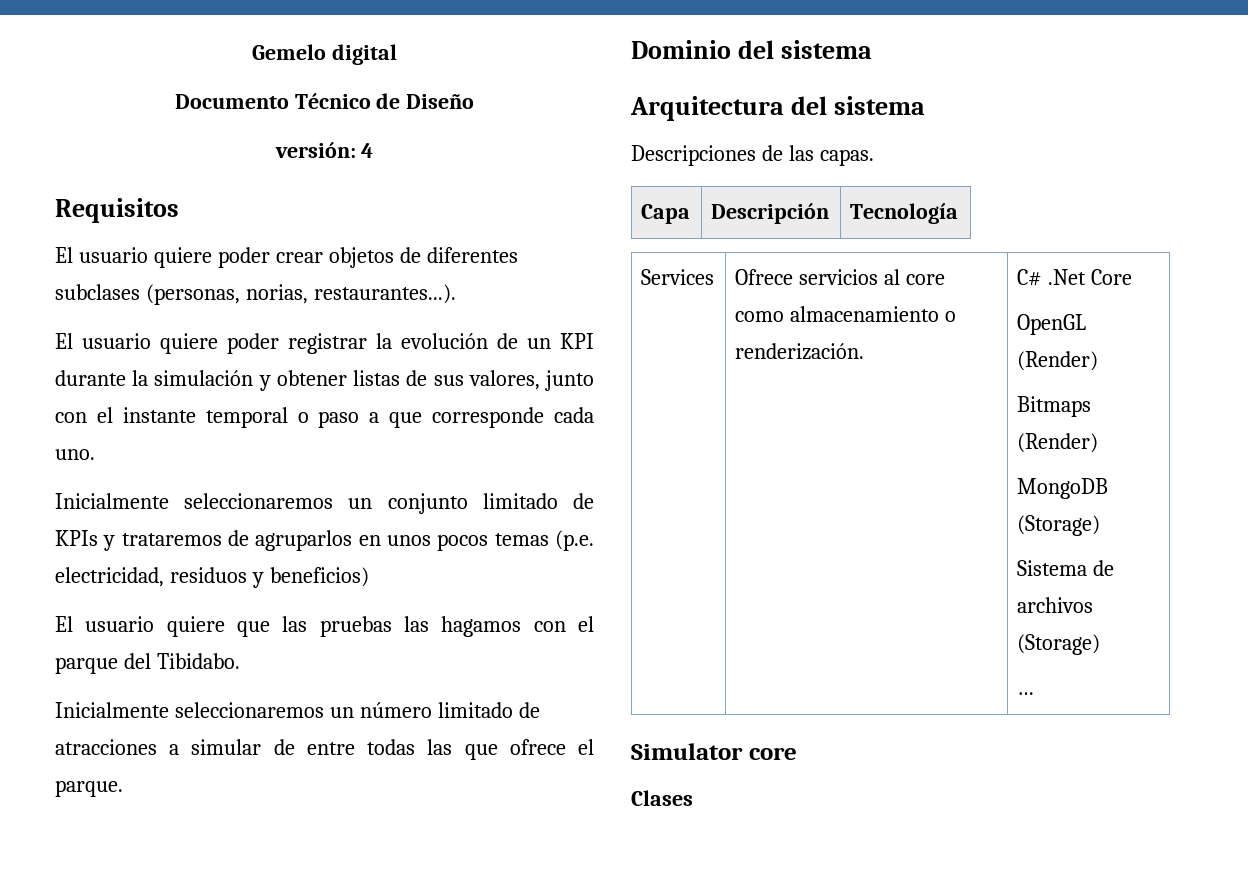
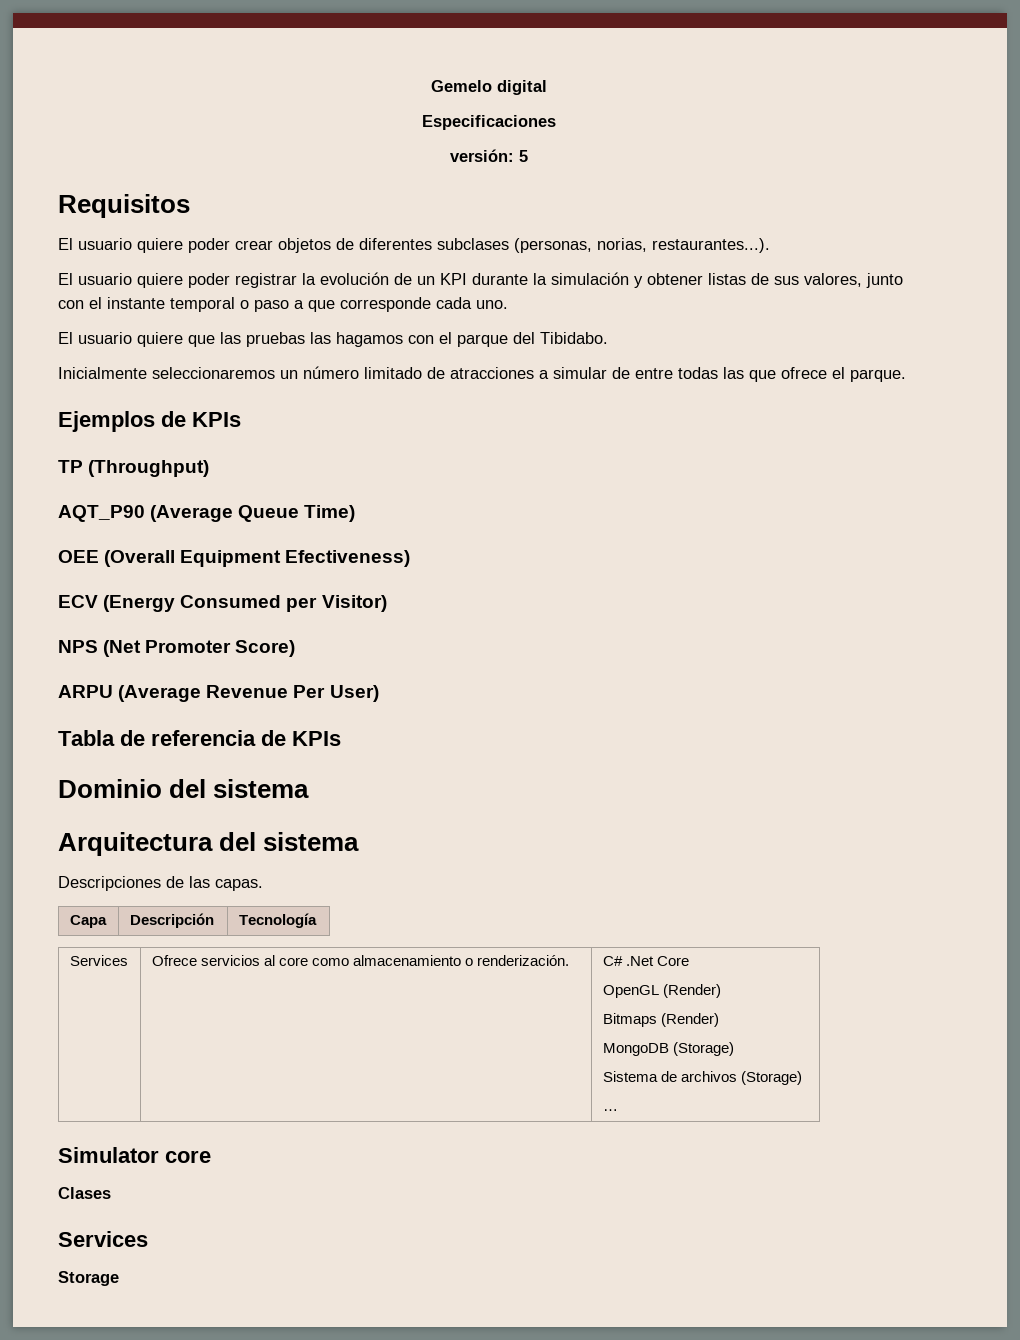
[174,93,475,109] Documento Técnico de Diseño -> [421,115,556,130] Especificaciones
[361,143,374,158] 4 -> [518,150,528,162] 5
[55,493,594,514] [55,530,594,551] [55,567,369,588] // Inicialmente seleccionaremos un conjunto limitado de KPIs y trataremos de agruparlos en unos pocos temas (p.e. electricidad, residuos y beneficios) -> (508, 304) none
(123, 788) none -> [58,411,241,432] [58,460,210,477] [58,505,356,522] [58,550,411,567] [58,595,387,612] [58,640,296,657] [58,685,379,702] [58,730,341,746] // Ejemplos de KPIs // TP (Throughput) // AQT_P90 (Average Queue Time) // OEE (Overall Equipment Efectiveness) // ECV (Energy Consumed per Visitor) // NPS (Net Promoter Score) // ARPU (Average Revenue Per User) // Tabla de referencia de KPIs
(693, 798) none -> [58,1231,148,1247] [58,1271,119,1286] // Services // Storage

